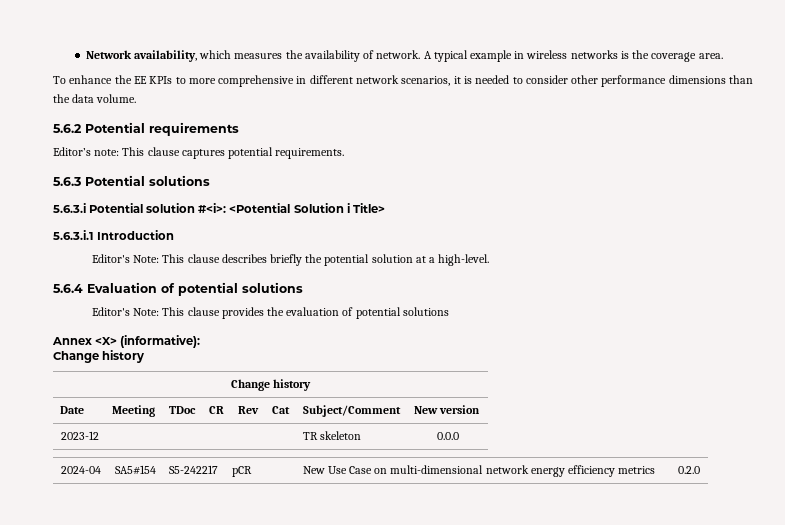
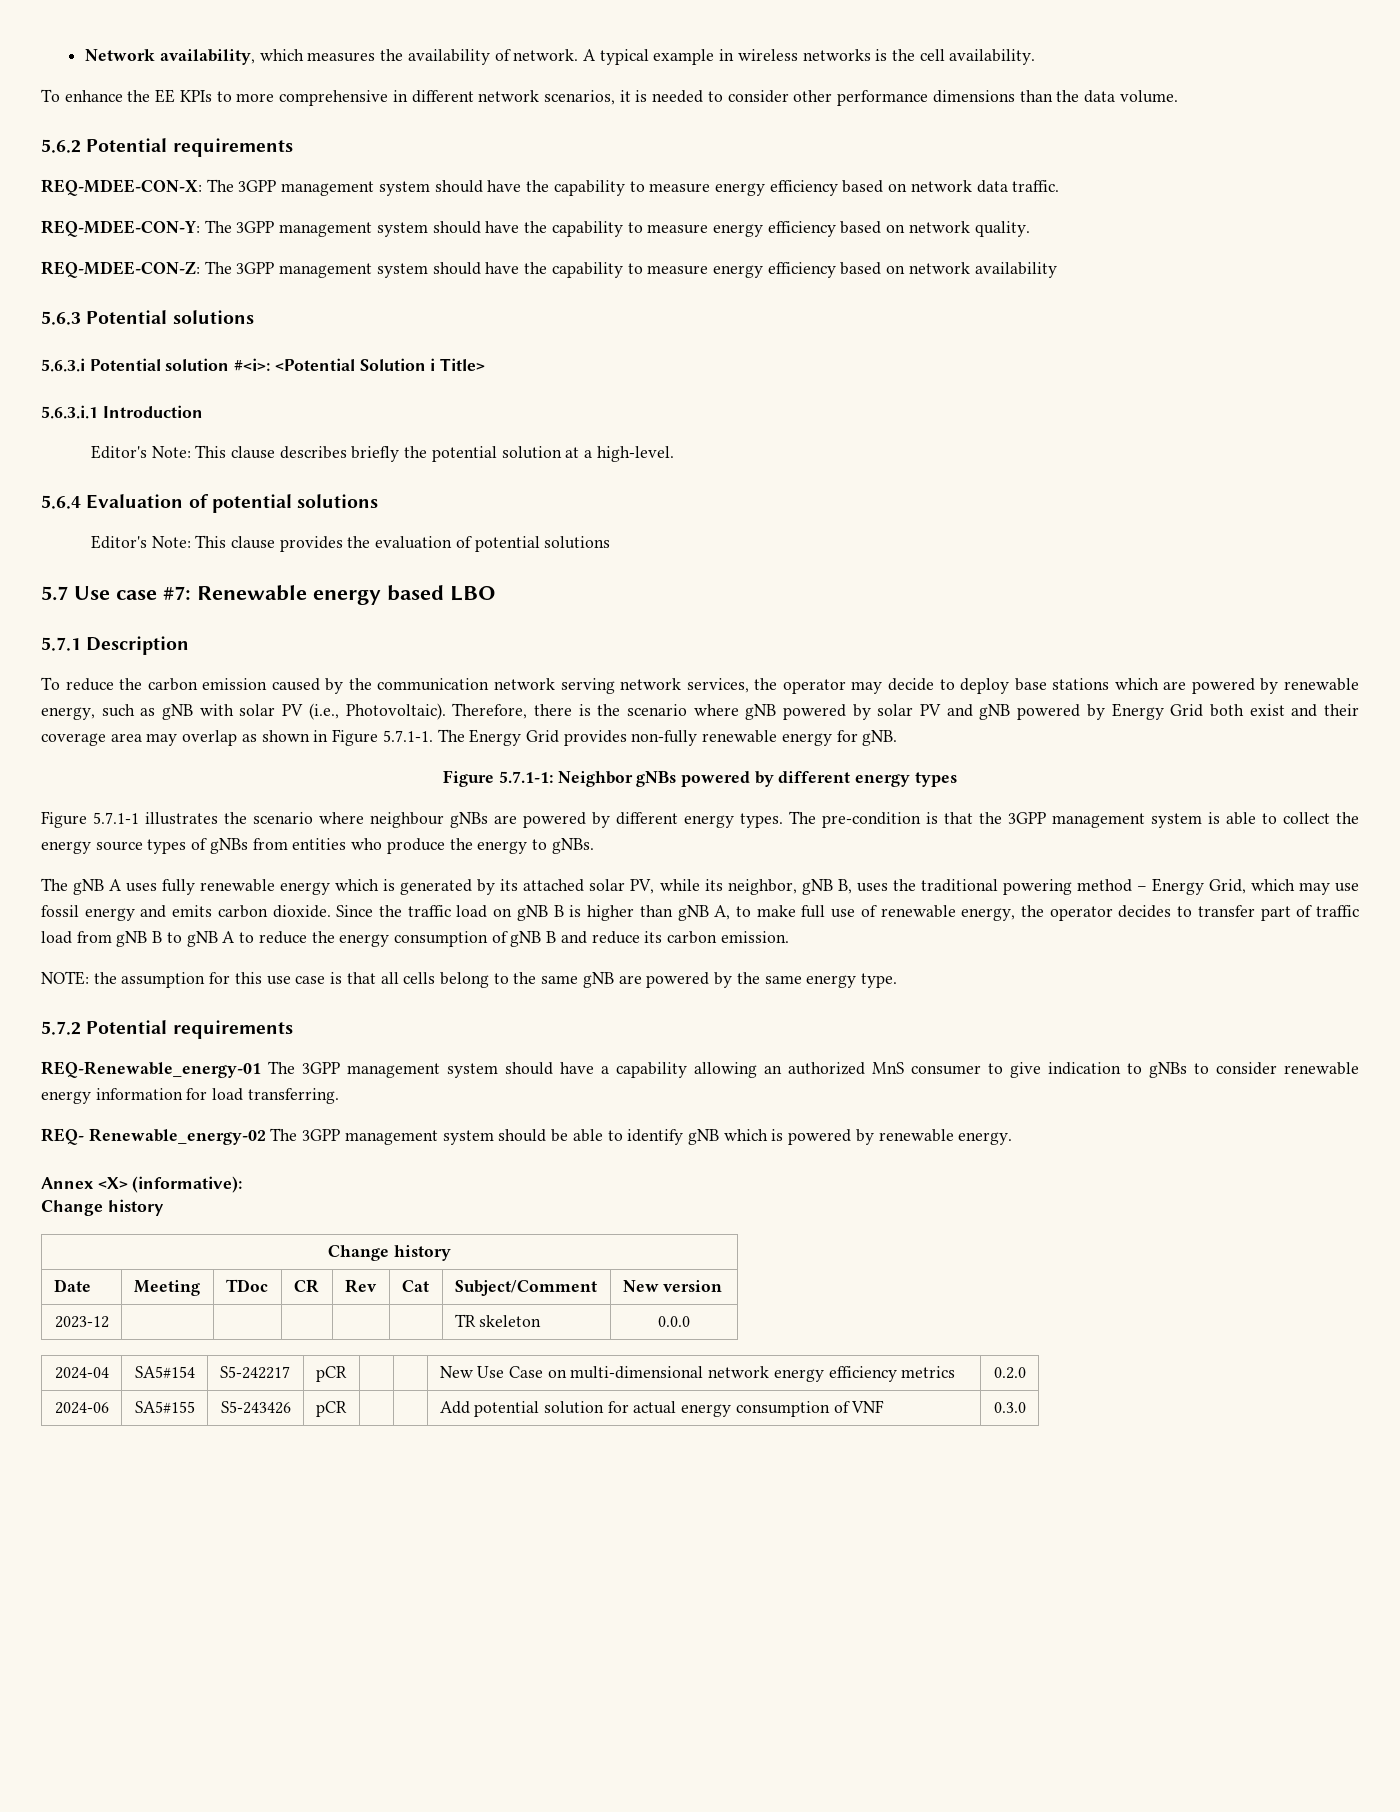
[651,52,723,62] coverage area. -> [919,49,1036,65] cell availability.
[53,147,345,159] Editor’s note: This clause captures potential requirements. -> [41,179,1060,196] [41,220,1030,237] [41,261,1057,278] REQ-MDEE-CON-X: The 3GPP management system should have the capability to measure energy efficiency based on network data traffic. // REQ-MDEE-CON-Y: The 3GPP management system should have the capability to measure energy efficiency based on network quality. // REQ-MDEE-CON-Z: The 3GPP management system should have the capability to measure energy efficiency based on network availability
(449, 311) none -> [41,585,496,605] [41,636,190,655] [41,677,1359,694] [41,703,1359,720] [41,729,898,746] [443,770,957,787] [41,811,1359,828] [41,838,594,854] [41,878,1359,895] [41,905,1359,921] [41,931,789,947] [41,971,897,988] [41,1020,293,1039] [41,1061,1359,1078] [41,1088,339,1104] [41,1128,1013,1145] // 5.7 Use case #7: Renewable energy based LBO // 5.7.1 Description // To reduce the carbon emission caused by the communication network serving network services, the operator may decide to deploy base stations which are powered by renewable energy, such as gNB with solar PV (i.e., Photovoltaic). Therefore, there is the scenario where gNB powered by solar PV and gNB powered by Energy Grid both exist and their coverage area may overlap as shown in Figure 5.7.1-1. The Energy Grid provides non-fully renewable energy for gNB. // Figure 5.7.1-1: Neighbor gNBs powered by different energy types // Figure 5.7.1-1 illustrates the scenario where neighbour gNBs are powered by different energy types. The pre-condition is that the 3GPP management system is able to collect the energy source types of gNBs from entities who produce the energy to gNBs. // The gNB A uses fully renewable energy which is generated by its attached solar PV, while its neighbor, gNB B, uses the traditional powering method – Energy Grid, which may use fossil energy and emits carbon dioxide. Since the traffic load on gNB B is higher than gNB A, to make full use of renewable energy, the operator decides to transfer part of traffic load from gNB B to gNB A to reduce the energy consumption of gNB B and reduce its carbon emission. // NOTE: the assumption for this use case is that all cells belong to the same gNB are powered by the same energy type. // 5.7.2 Potential requirements // REQ-Renewable_energy-01 The 3GPP management system should have a capability allowing an authorized MnS consumer to give indication to gNBs to consider renewable energy information for load transferring. // REQ- Renewable_energy-02 The 3GPP management system should be able to identify gNB which is powered by renewable energy.
(700, 470) none -> [54,1402,109,1414] [134,1401,195,1414] [220,1401,291,1414] [315,1401,347,1417] [439,1400,885,1417] [993,1402,1026,1413] // 2024-06 | SA5#155 | S5‑243426 | pCR | | | Add potential solution for actual energy consumption of VNF | 0.3.0

